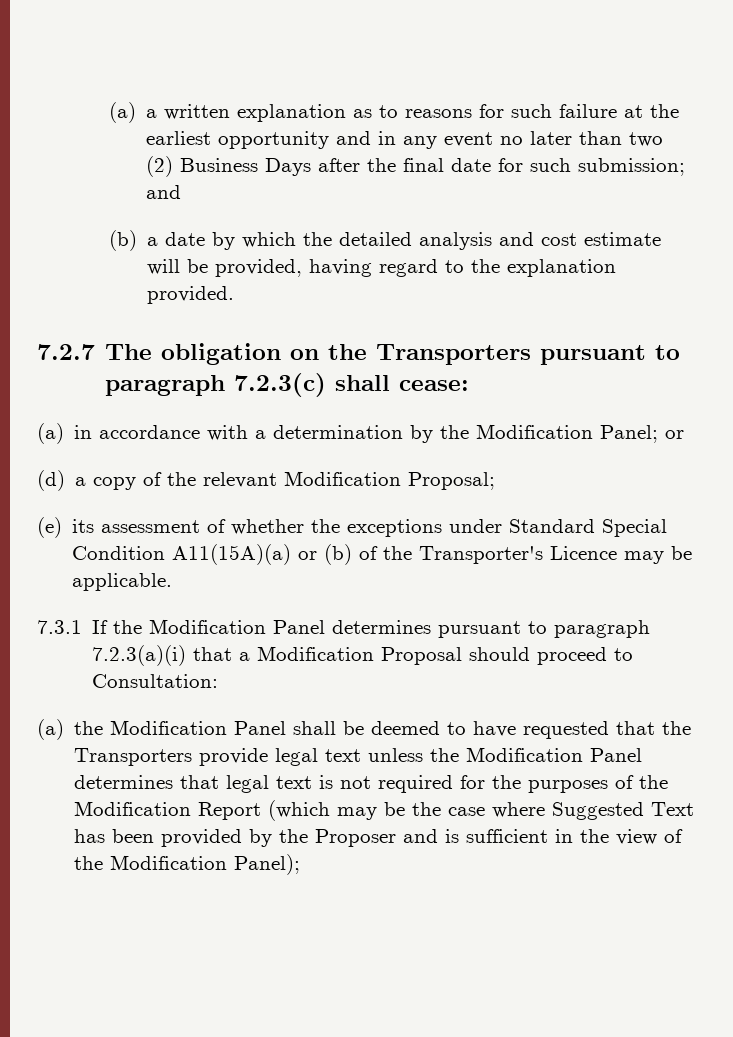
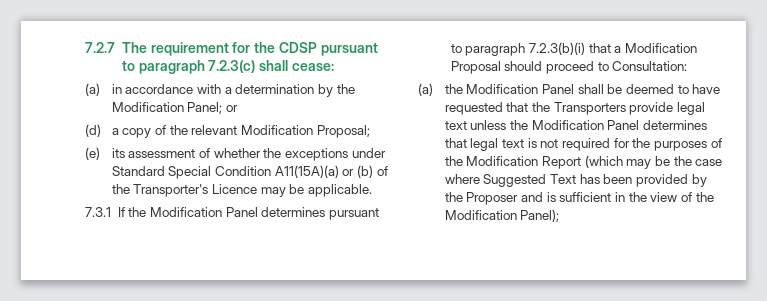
[109,102,680,123] [146,131,664,149] [146,156,686,177] [146,185,182,199] [109,230,662,251] [147,259,617,277] [147,286,235,304] [37,343,532,365] (a) a written explanation as to reasons for such failure at the earliest opportunity and in any event no later than two (2) Business Days after the final date for such submission; and // (b) a date by which the detailed analysis and cost estimate will be provided, having regard to the explanation provided. // 7.2.7 The obligation on the Transporters -> [85,42,317,56] 7.2.7 The requirement for the CDSP
[92,645,187,666] 7.2.3(a)(i) -> [529,42,586,55] 7.2.3(b)(i)

